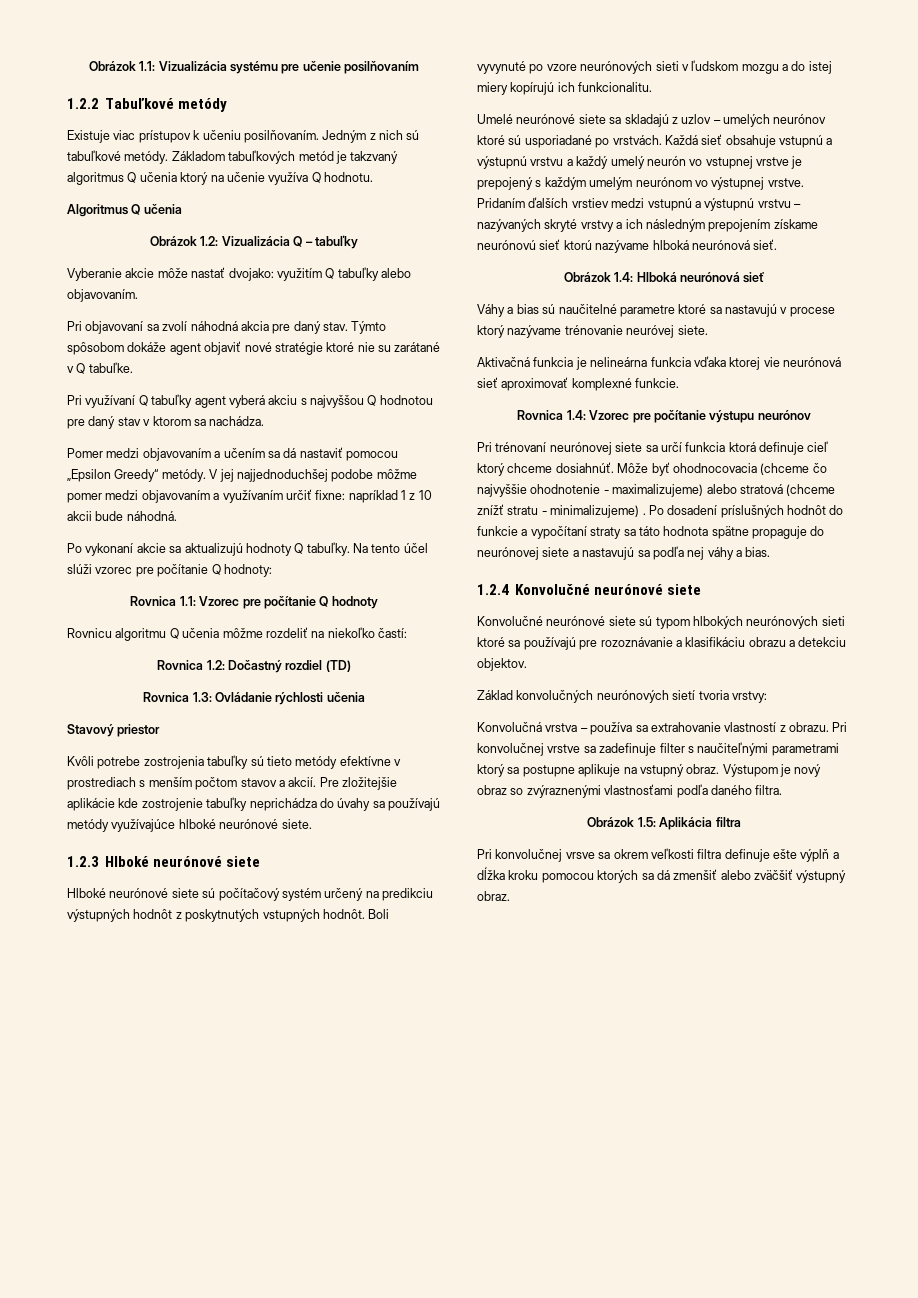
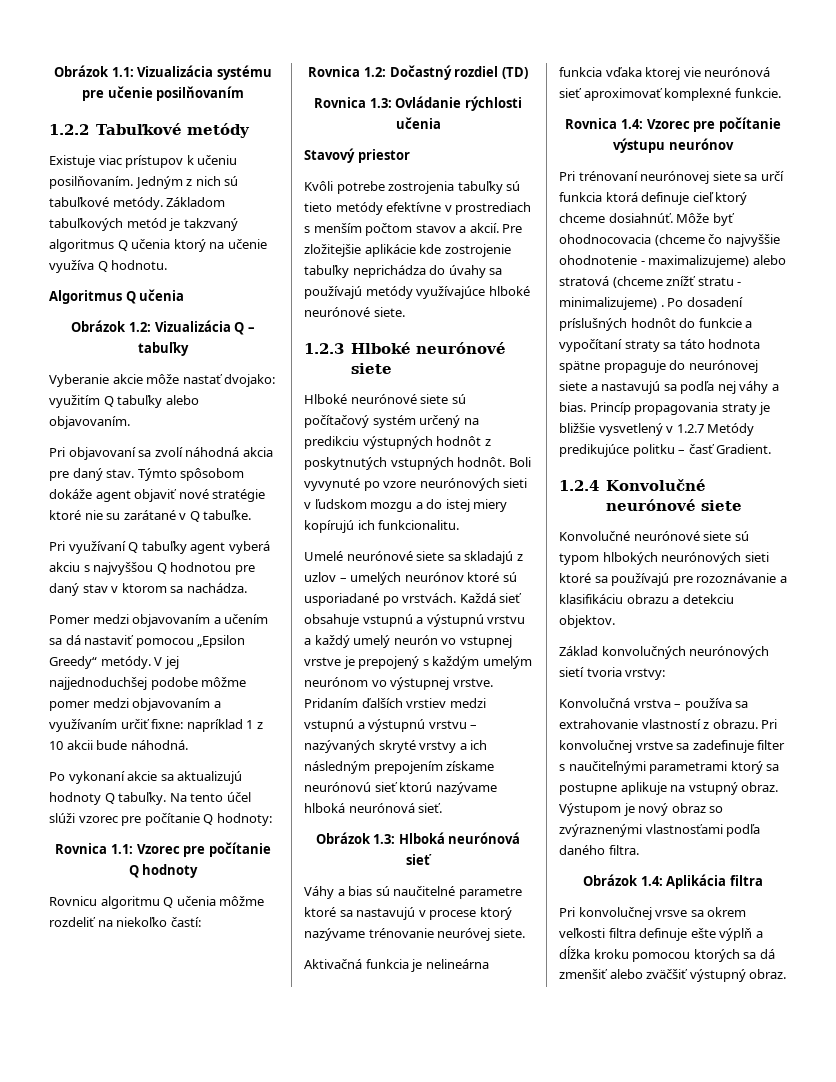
[614,272,634,282] 1.4: -> [373,834,396,844] 1.3:
(771, 552) none -> [589,402,771,415] [559,423,755,436] [559,444,772,457] Princíp propagovania straty je bližšie vysvetlený v 1.2.7 Metódy predikujúce politku – časť Gradient.
[637,817,656,827] 1.5: -> [640,876,663,886] 1.4:

